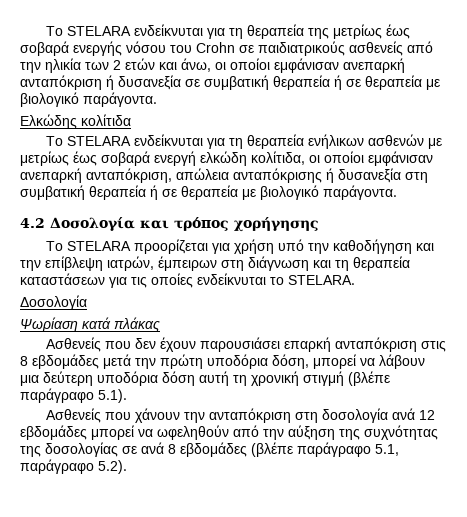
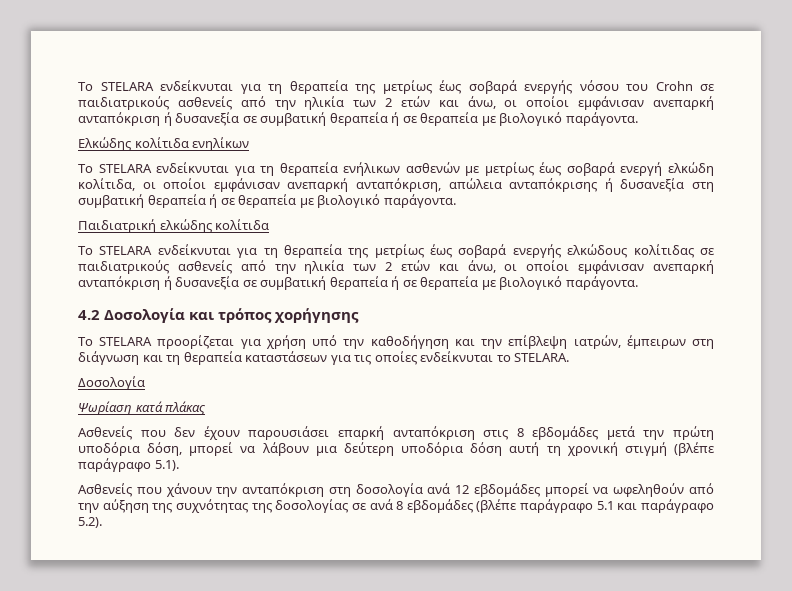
(131, 120) none -> [192,137,250,151] ενηλίκων
(397, 192) none -> [78,219,270,233] [78,244,714,258] [78,260,715,274] [78,276,638,290] // Παιδιατρική ελκώδης κολίτιδα // Το STELARA ενδείκνυται για τη θεραπεία της μετρίως έως σοβαρά ενεργής ελκώδους κολίτιδας σε παιδιατρικούς ασθενείς από την ηλικία των 2 ετών και άνω, οι οποίοι εμφάνισαν ανεπαρκή ανταπόκριση ή δυσανεξία σε συμβατική θεραπεία ή σε θεραπεία με βιολογικό παράγοντα.
[375,444,399,456] 5.1, -> [596,501,638,510] 5.1 και

